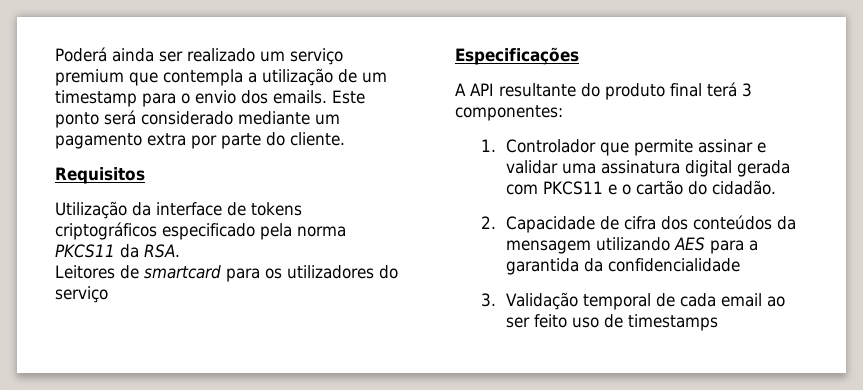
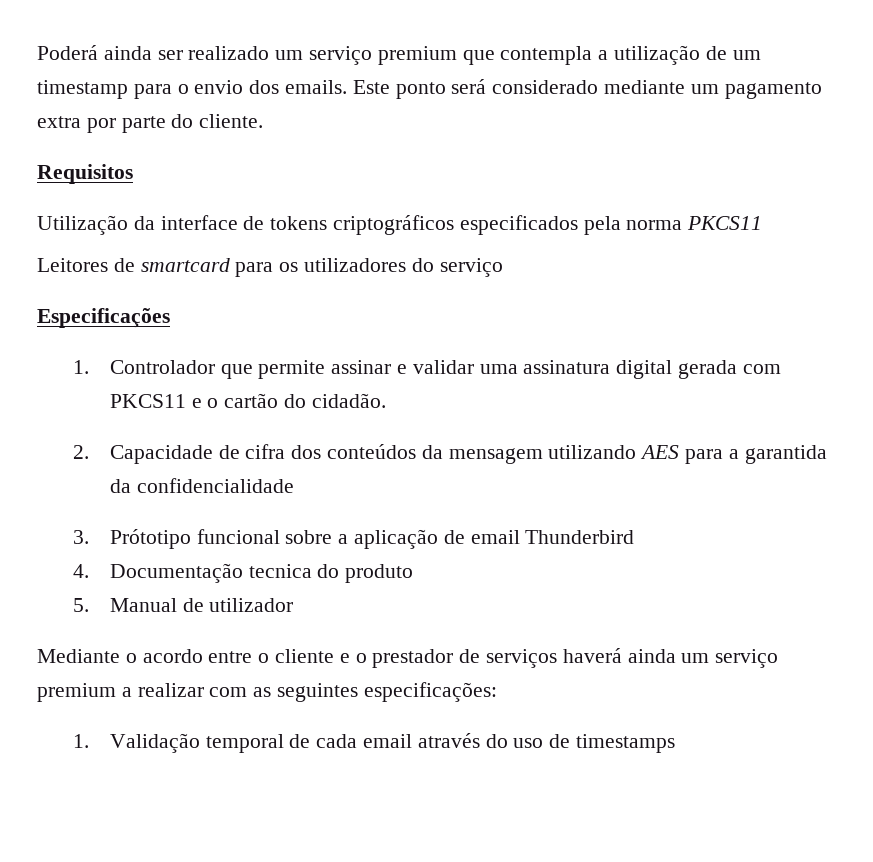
[162,223,255,240] especificado -> [459,215,578,235] especificados
[120,244,180,258] da RSA. -> (763, 223) none
[455,82,752,100] [455,105,563,121] // A API resultante do produto final terá 3 componentes: -> (170, 318) none
(496, 300) none -> [109,529,635,549] [73,563,414,583] [73,598,294,612] [37,648,779,668] [37,682,497,702] [73,734,90,748] Prótotipo funcional sobre a aplicação de email Thunderbird // 4. Documentação tecnica do produto // 5. Manual de utilizador // Mediante o acordo entre o cliente e o prestador de serviços haverá ainda um serviço premium a realizar com as seguintes especificações: // 1.
[767,296,786,307] [506,314,568,328] ao ser feito -> [417,733,508,748] através do

